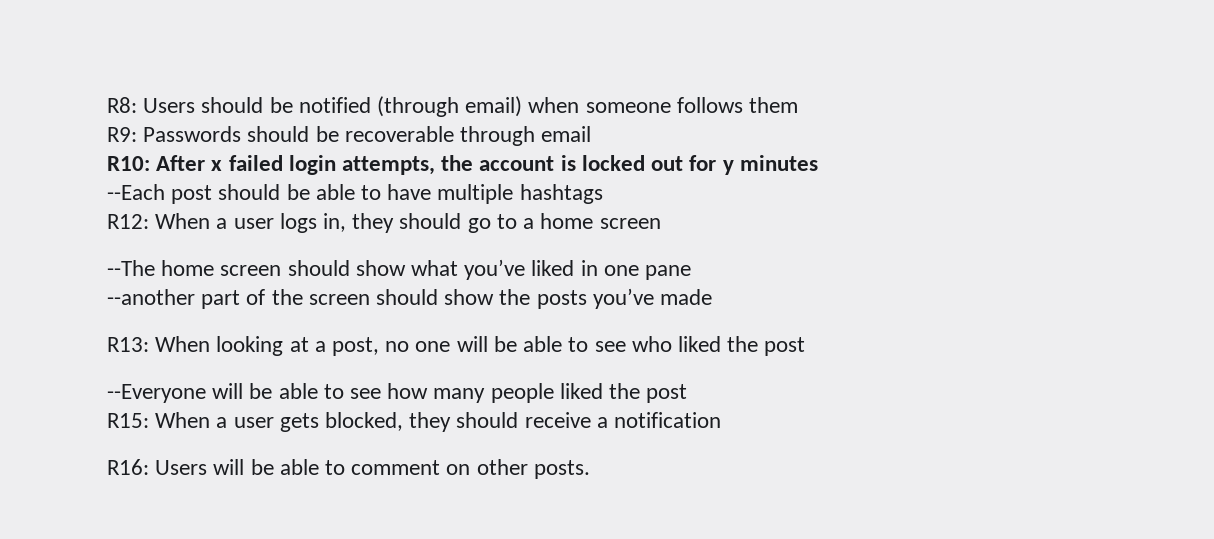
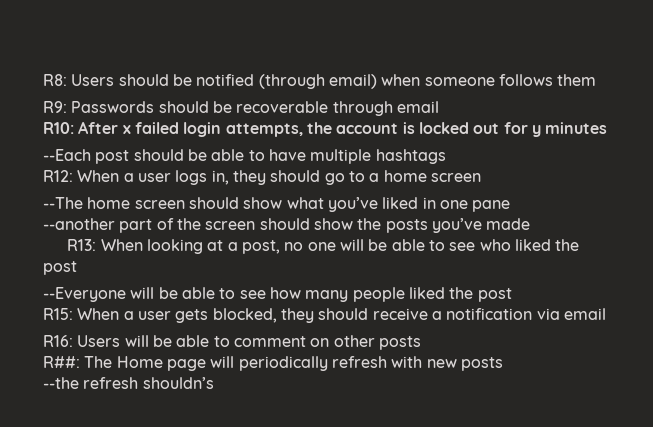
(722, 420) none -> [536,308,606,320] via email
[533,460,590,479] posts. -> [378,336,421,350] [43,356,503,371] [43,377,214,389] posts // R##: The Home page will periodically refresh with new posts // --the refresh shouldn’s

